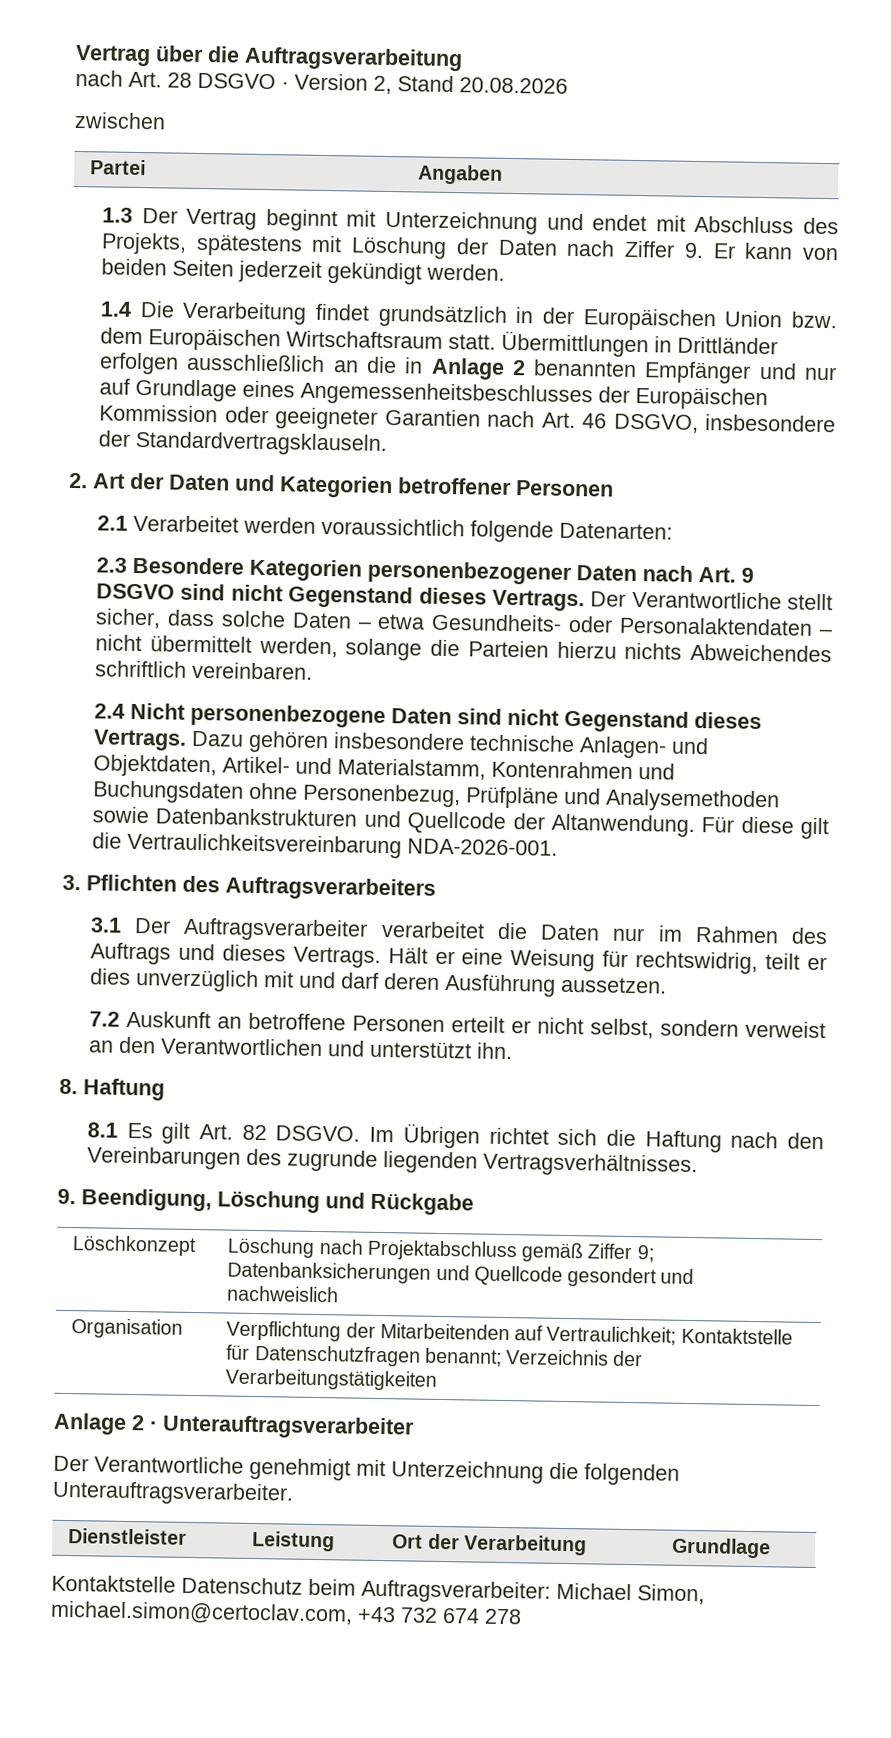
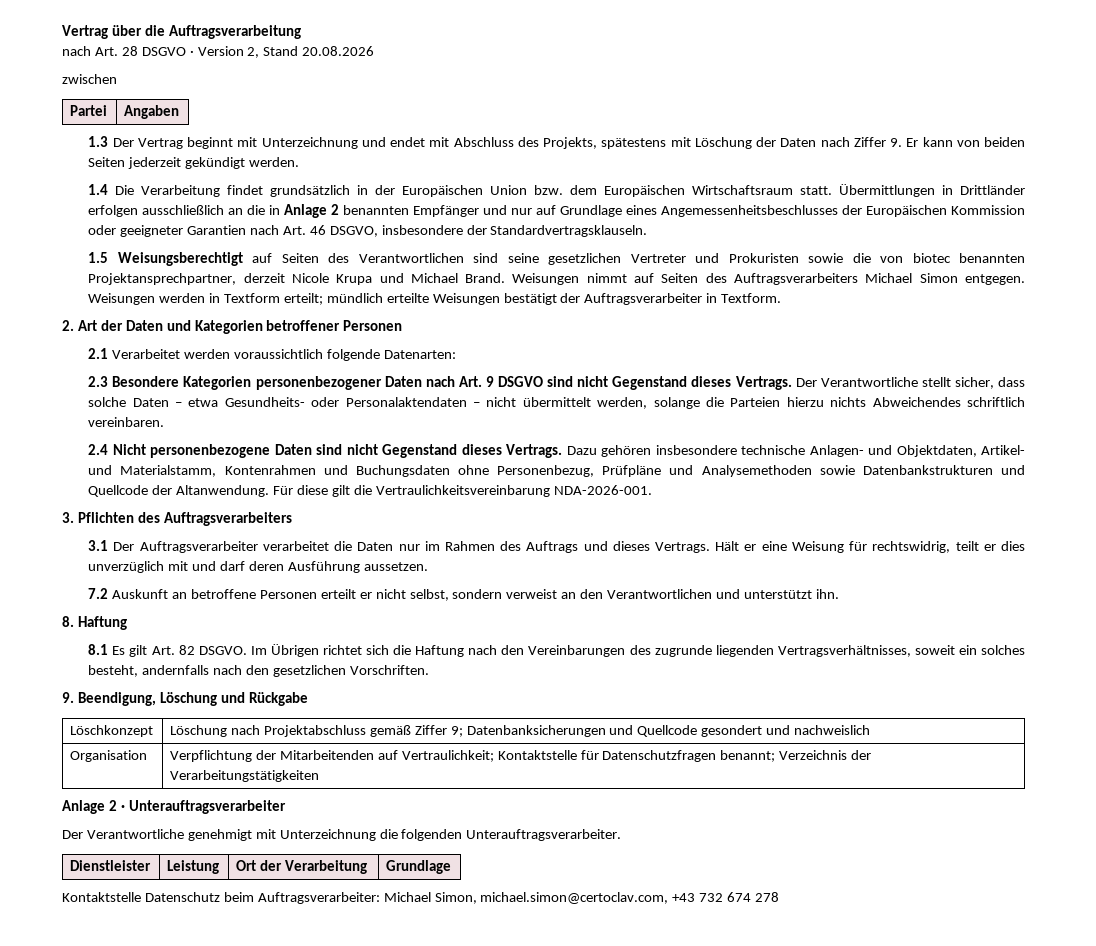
(387, 443) none -> [88,252,1026,266] [88,273,1025,285] [88,293,782,305] // 1.5 Weisungsberechtigt auf Seiten des Verantwortlichen sind seine gesetzlichen Vertreter und Prokuristen sowie die von biotec benannten Projektansprechpartner, derzeit Nicole Krupa und Michael Brand. Weisungen nimmt auf Seiten des Auftragsverarbeiters Michael Simon entgegen. Weisungen werden in Textform erteilt; mündlich erteilte Weisungen bestätigt der Auftragsverarbeiter in Textform.
[482,1152,698,1178] Vertragsverhältnisses. -> [777,645,1025,657] [88,665,429,677] Vertragsverhältnisses, soweit ein solches besteht, andernfalls nach den gesetzlichen Vorschriften.

